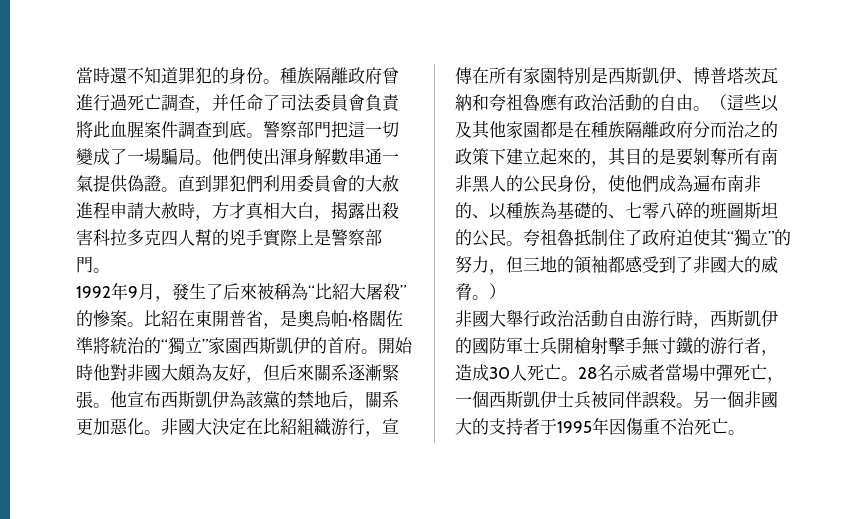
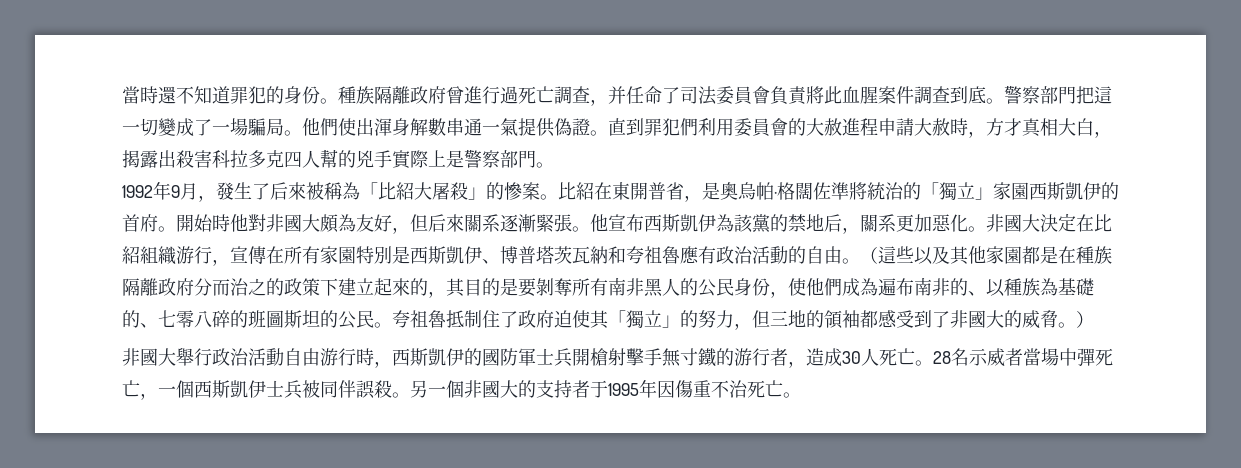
[308,285,315,298] “ -> [360,182,378,198] 「
[400,285,406,298] ” -> [468,187,486,200] 」
[161,337,208,354] “獨立” -> [921,182,993,200] 「獨立」
[727,229,774,246] “獨立” -> [608,310,680,328] 「獨立」

